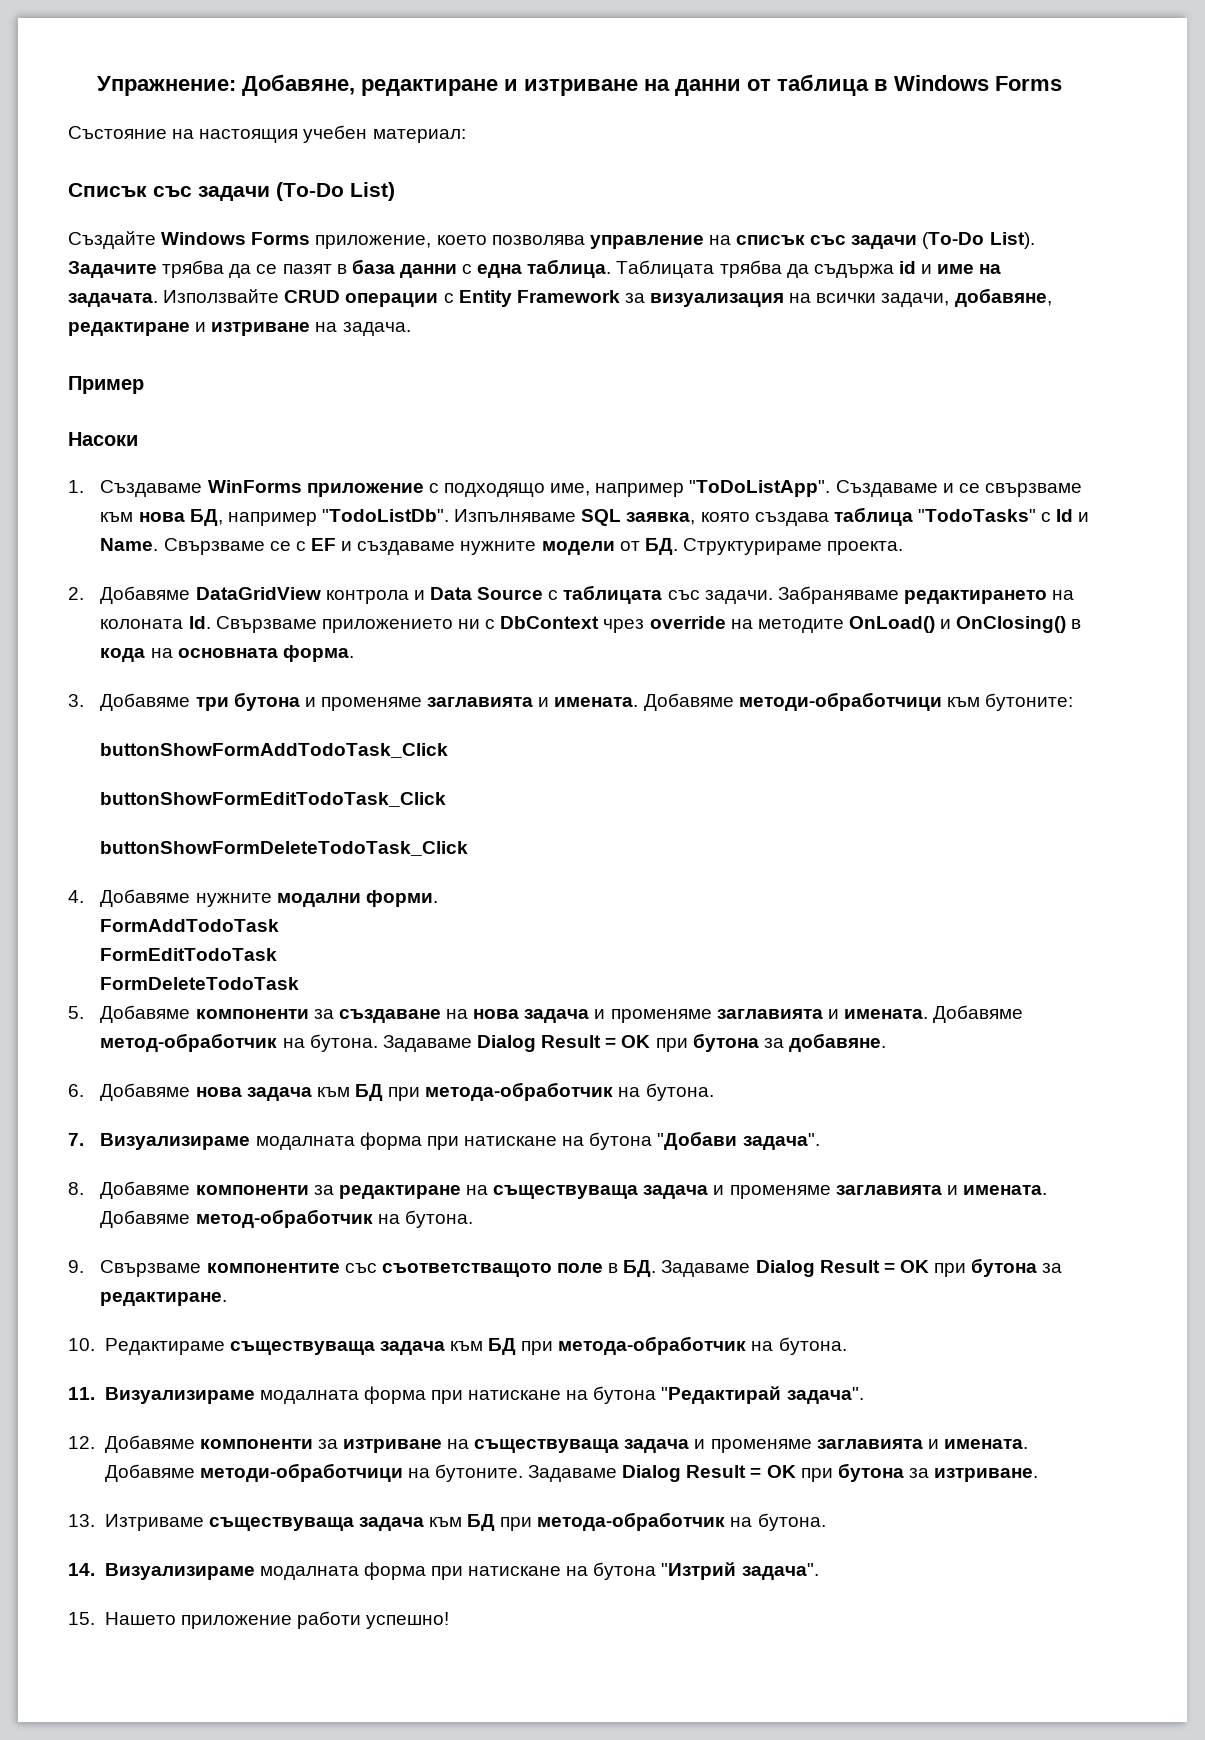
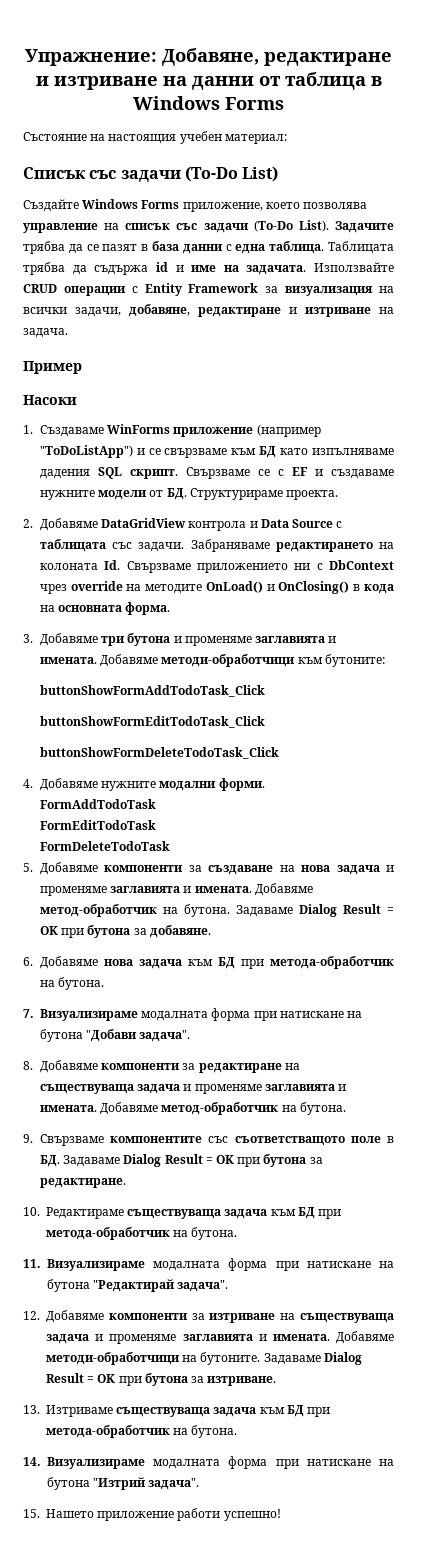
[428,480,1082,497] [100,507,1090,526] [100,538,159,551] с подходящо име, например "ToDoListApp". Създаваме и се свързваме към нова БД, например "TodoListDb". Изпълняваме SQL заявка, която създава таблица "TodoTasks" с Id и Name. -> [256,424,321,437] [39,445,394,458] [39,467,178,479] (например "ToDoListApp") и се свързваме към БД като изпълняваме дадения SQL скрипт.

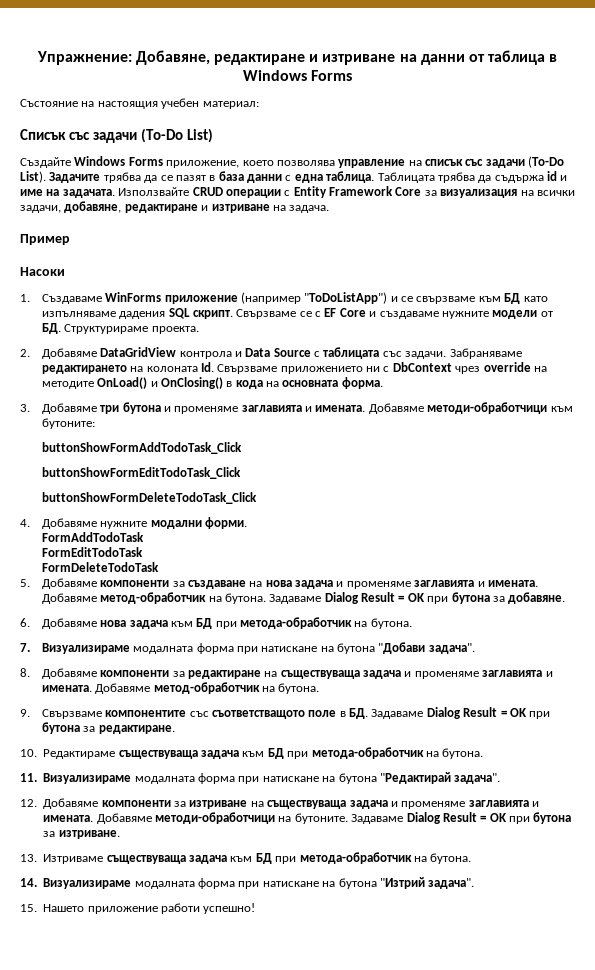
(259, 288) none -> [395,187,422,196] Core
(308, 471) none -> [339,308,366,317] Core

